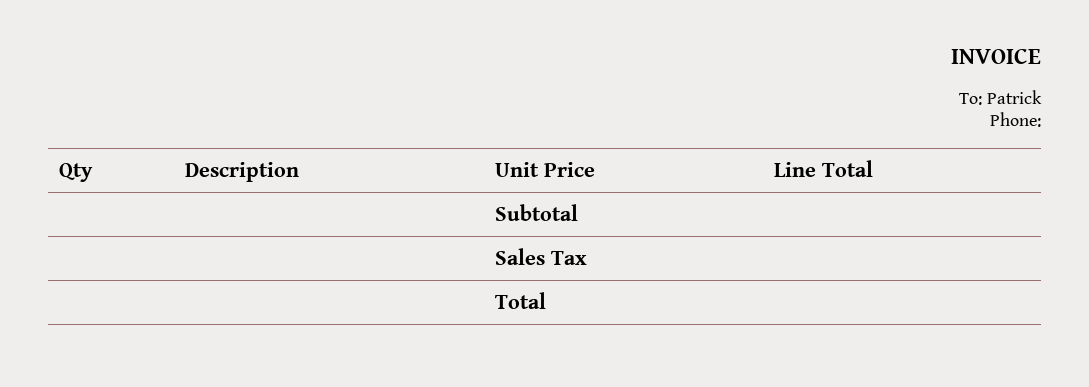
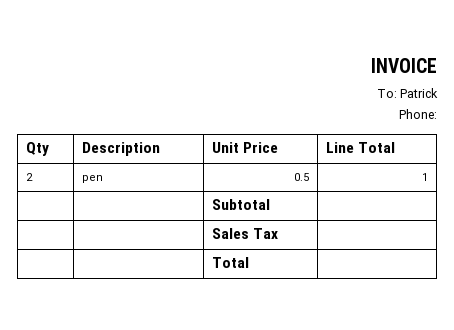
(873, 168) none -> [26,173,34,181] [82,175,104,183] [293,173,309,181] [421,173,428,181] // 2 | pen | 0.5 | 1

